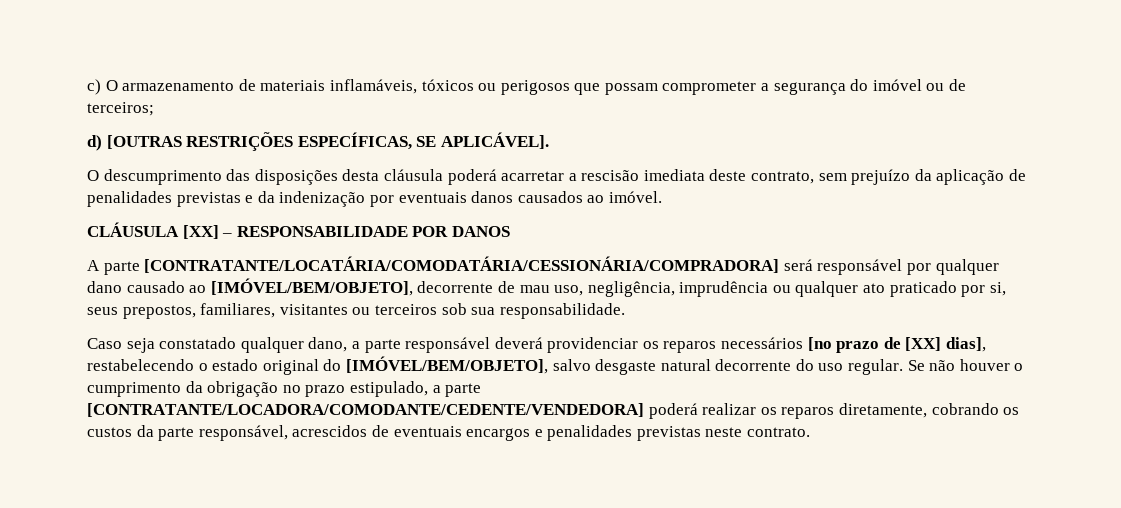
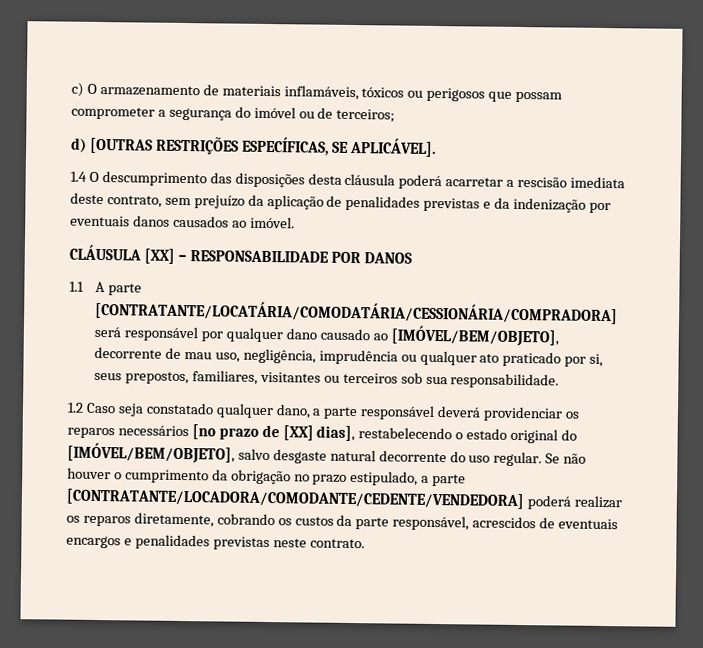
(549, 140) none -> [70,171,87,182] 1.4
(510, 231) none -> [69,281,84,292] 1.1
(625, 311) none -> [67,402,84,413] 1.2

